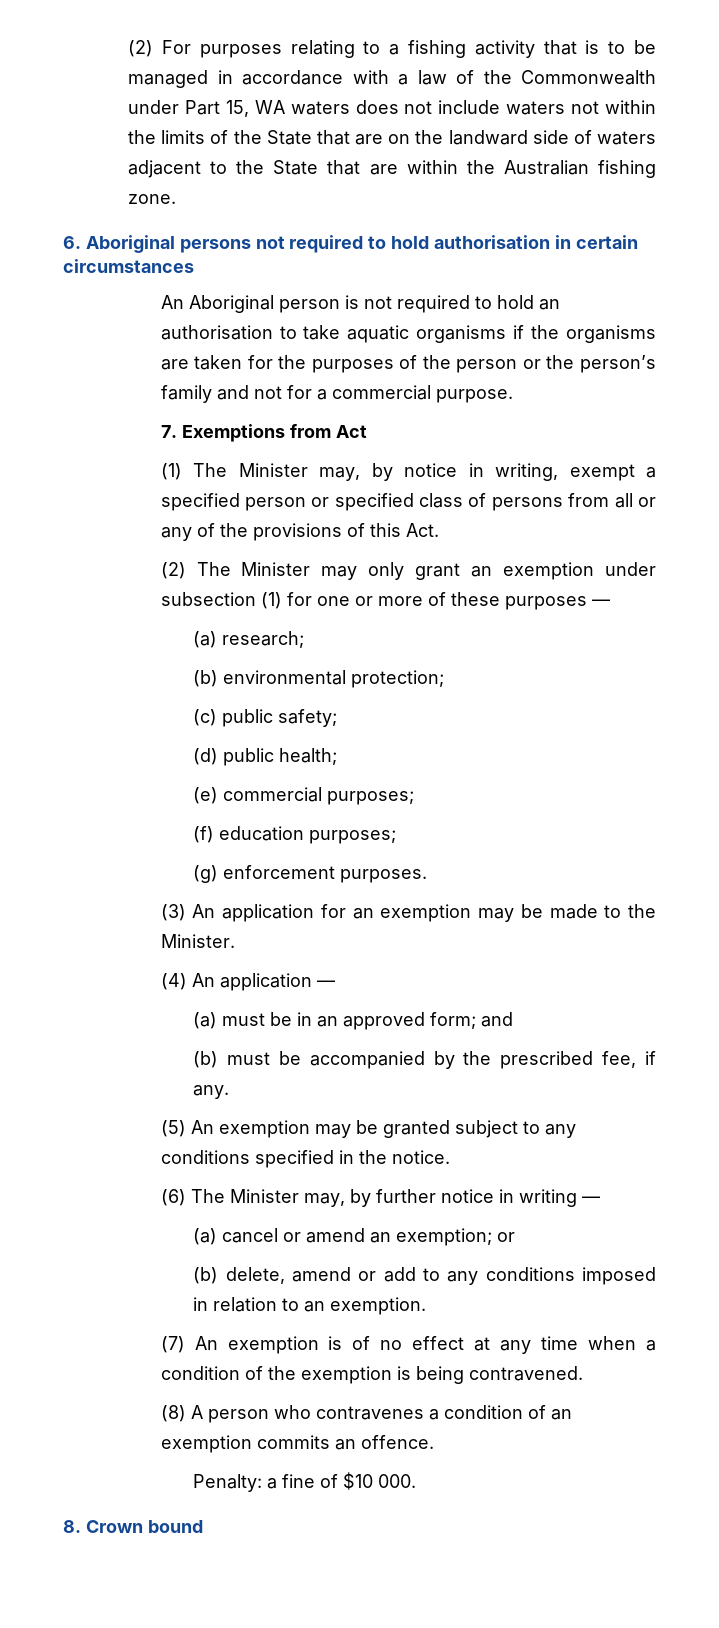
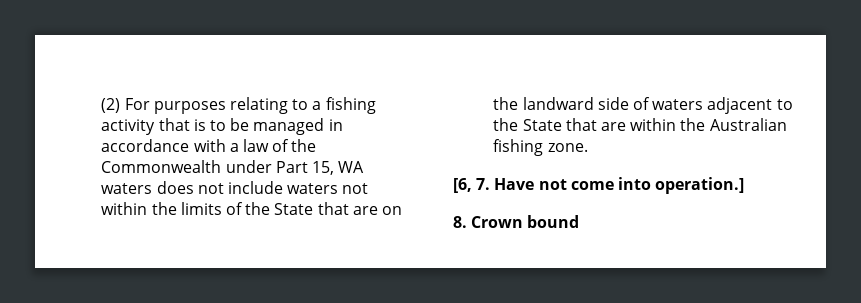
[63,235,638,253] [63,259,194,273] [160,295,560,313] [160,325,656,343] [160,355,656,373] [160,385,513,403] [160,424,367,442] [160,463,657,481] [160,493,656,511] [160,523,439,541] [160,562,656,580] [160,592,610,610] [193,631,305,648] [193,670,445,688] [193,709,338,727] [193,748,338,766] [193,787,415,805] [193,826,397,844] [193,865,428,883] [160,904,656,922] [160,934,235,948] [160,973,335,991] [193,1012,514,1030] [193,1051,656,1069] [193,1085,230,1099] [160,1120,576,1138] [160,1150,450,1168] [160,1189,600,1207] [193,1228,516,1246] [193,1267,656,1285] [193,1297,427,1315] [160,1336,657,1354] [160,1366,583,1384] [160,1405,572,1423] [160,1435,434,1453] [193,1472,417,1492] 6. Aboriginal persons not required to hold authorisation in certain circumstances // An Aboriginal person is not required to hold an authorisation to take aquatic organisms if the organisms are taken for the purposes of the person or the person’s family and not for a commercial purpose. // 7. Exemptions from Act // (1) The Minister may, by notice in writing, exempt a specified person or specified class of persons from all or any of the provisions of this Act. // (2) The Minister may only grant an exemption under subsection (1) for one or more of these purposes — // (a) research; // (b) environmental protection; // (c) public safety; // (d) public health; // (e) commercial purposes; // (f) education purposes; // (g) enforcement purposes. // (3) An application for an exemption may be made to the Minister. // (4) An application — // (a) must be in an approved form; and // (b) must be accompanied by the prescribed fee, if any. // (5) An exemption may be granted subject to any conditions specified in the notice. // (6) The Minister may, by further notice in writing — // (a) cancel or amend an exemption; or // (b) delete, amend or add to any conditions imposed in relation to an exemption. // (7) An exemption is of no effect at any time when a condition of the exemption is being contravened. // (8) A person who contravenes a condition of an exemption commits an offence. // Penalty: a fine of $10 000. -> [453,177,745,194] [6, 7. Have not come into operation.]

